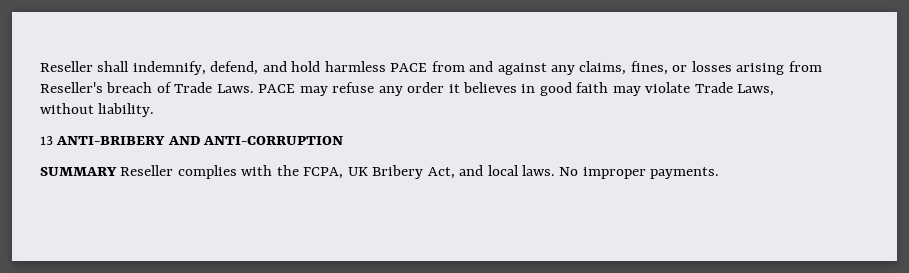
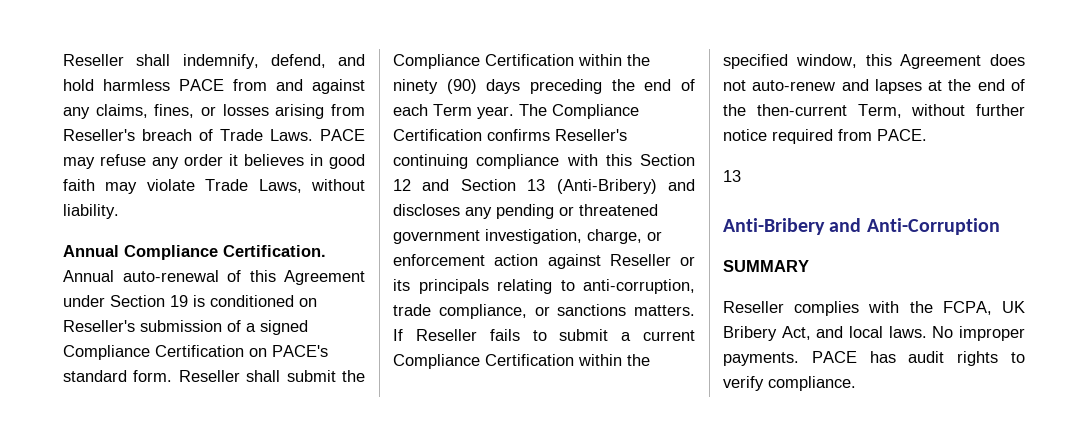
[40,136,344,145] 13 ANTI-BRIBERY AND ANTI-CORRUPTION -> [63,245,326,260] [63,270,365,285] [63,295,317,307] [63,320,308,335] [63,345,328,360] [63,370,365,382] [393,54,650,69] [393,79,695,94] [393,104,639,119] [393,129,627,141] [393,154,695,169] [393,179,695,194] [393,204,658,219] [393,229,662,244] [393,254,695,269] [393,279,695,294] [393,304,695,319] [393,329,695,341] [393,354,650,369] [723,54,1025,69] [723,79,1025,94] [723,104,1025,118] [723,129,927,144] [723,170,741,182] [723,218,1000,235] Annual Compliance Certification. Annual auto-renewal of this Agreement under Section 19 is conditioned on Reseller's submission of a signed Compliance Certification on PACE's standard form. Reseller shall submit the Compliance Certification within the ninety (90) days preceding the end of each Term year. The Compliance Certification confirms Reseller's continuing compliance with this Section 12 and Section 13 (Anti-Bribery) and discloses any pending or threatened government investigation, charge, or enforcement action against Reseller or its principals relating to anti-corruption, trade compliance, or sanctions matters. If Reseller fails to submit a current Compliance Certification within the specified window, this Agreement does not auto-renew and lapses at the end of the then-current Term, without further notice required from PACE. // 13 // Anti-Bribery and Anti-Corruption
(117, 171) none -> (809, 266) //
(720, 173) none -> [811,351,1025,366] [723,376,856,391] PACE has audit rights to verify compliance.

